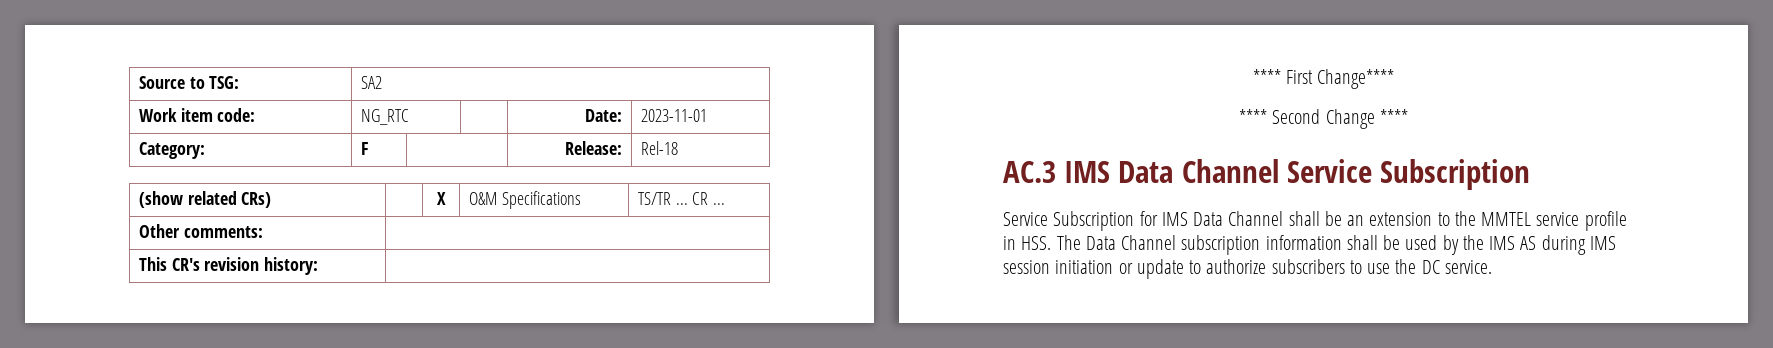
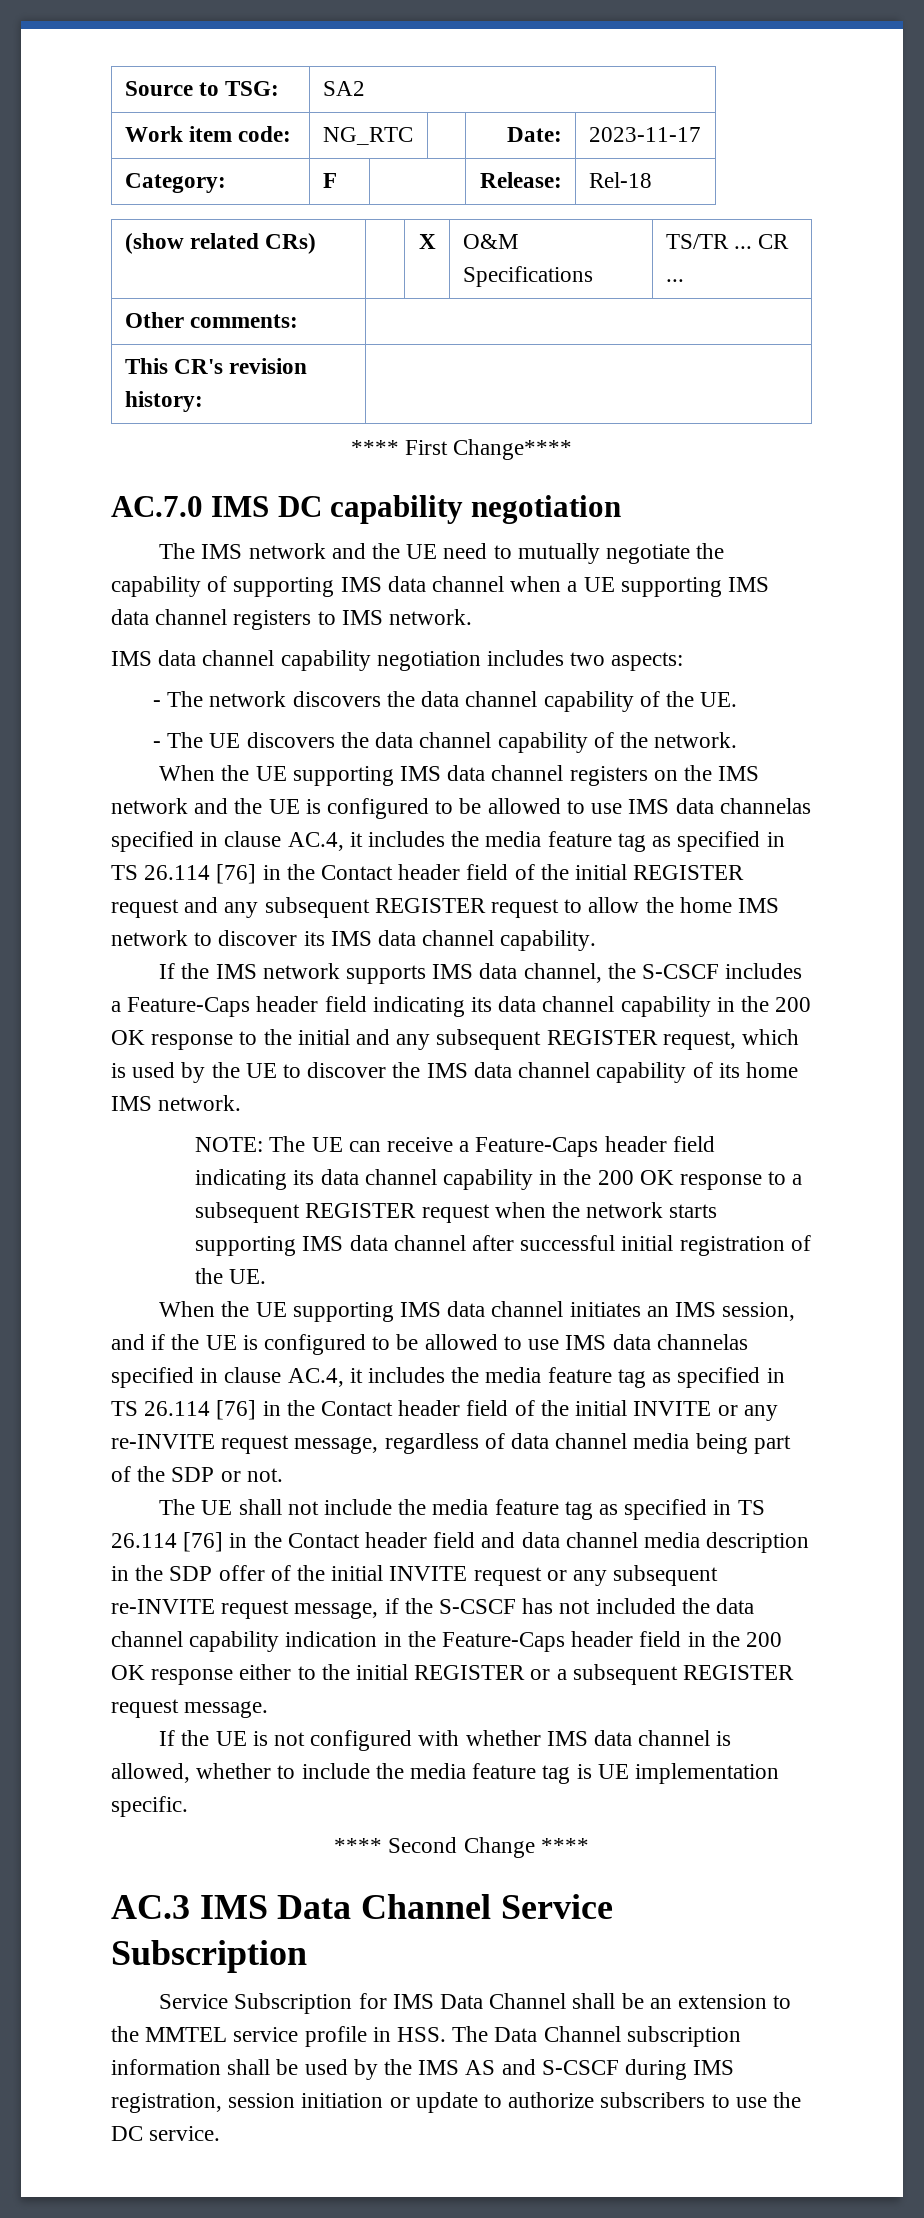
[640,109,707,122] 2023-11-01 -> [588,127,701,142] 2023-11-17
(1395, 79) none -> [111,495,622,524] [159,543,725,564] [111,576,770,597] [111,609,473,630] [111,650,684,671] [153,691,738,712] [153,732,738,753] [159,765,760,786] [111,798,811,819] [111,831,785,852] [111,864,745,884] [111,897,780,918] [111,930,597,951] [159,963,803,984] [111,996,812,1017] [111,1029,800,1050] [111,1062,798,1083] [111,1095,242,1111] [195,1136,715,1157] [195,1169,803,1190] [195,1202,718,1223] [195,1235,811,1256] [195,1268,267,1284] [159,1301,796,1322] [111,1334,748,1355] [111,1367,785,1388] [111,1400,778,1421] [111,1433,791,1454] [111,1466,283,1482] [159,1499,765,1520] [111,1532,810,1553] [111,1565,719,1586] [111,1598,755,1619] [111,1631,783,1652] [111,1664,795,1685] [111,1699,269,1718] [159,1730,732,1751] [111,1763,780,1784] [111,1796,188,1817] // AC.7.0 IMS DC capability negotiation // The IMS network and the UE need to mutually negotiate the capability of supporting IMS data channel when a UE supporting IMS data channel registers to IMS network. // IMS data channel capability negotiation includes two aspects: // - The network discovers the data channel capability of the UE. // - The UE discovers the data channel capability of the network. // When the UE supporting IMS data channel registers on the IMS network and the UE is configured to be allowed to use IMS data channelas specified in clause AC.4, it includes the media feature tag as specified in TS 26.114 [76] in the Contact header field of the initial REGISTER request and any subsequent REGISTER request to allow the home IMS network to discover its IMS data channel capability. // If the IMS network supports IMS data channel, the S-CSCF includes a Feature-Caps header field indicating its data channel capability in the 200 OK response to the initial and any subsequent REGISTER request, which is used by the UE to discover the IMS data channel capability of its home IMS network. // NOTE: The UE can receive a Feature-Caps header field indicating its data channel capability in the 200 OK response to a subsequent REGISTER request when the network starts supporting IMS data channel after successful initial registration of the UE. // When the UE supporting IMS data channel initiates an IMS session, and if the UE is configured to be allowed to use IMS data channelas specified in clause AC.4, it includes the media feature tag as specified in TS 26.114 [76] in the Contact header field of the initial INVITE or any re-INVITE request message, regardless of data channel media being part of the SDP or not. // The UE shall not include the media feature tag as specified in TS 26.114 [76] in the Contact header field and data channel media description in the SDP offer of the initial INVITE request or any subsequent re-INVITE request message, if the S-CSCF has not included the data channel capability indication in the Feature-Caps header field in the 200 OK response either to the initial REGISTER or a subsequent REGISTER request message. // If the UE is not configured with whether IMS data channel is allowed, whether to include the media feature tag is UE implementation specific.
(1537, 243) none -> [501,2059,619,2075] and S-CSCF
(1616, 243) none -> [111,2093,222,2113] registration,

